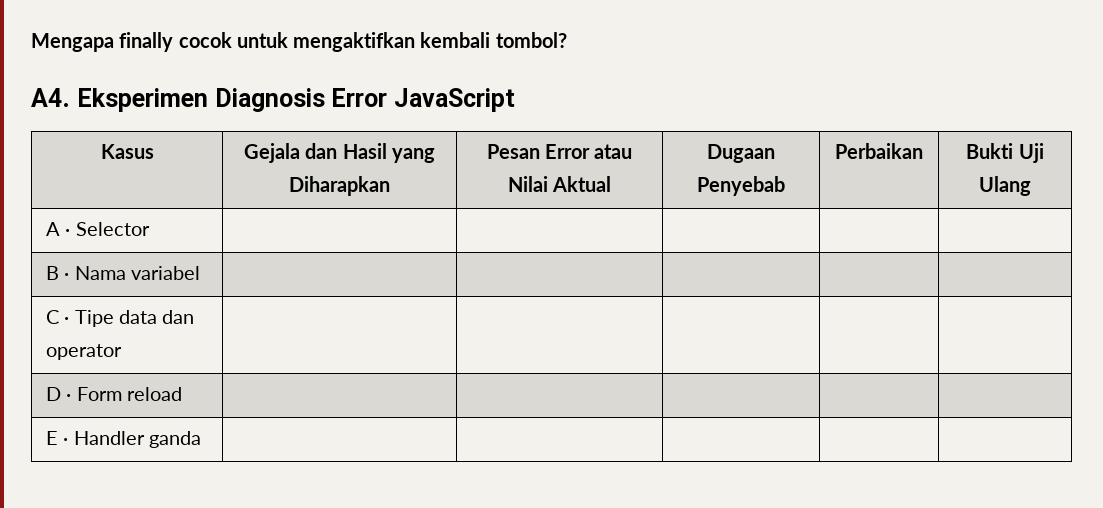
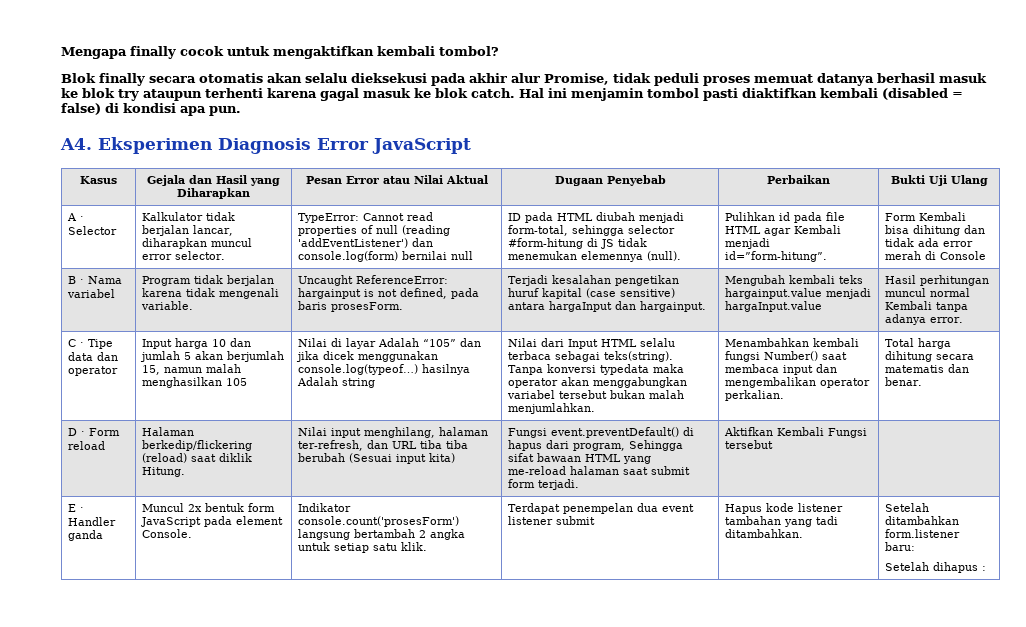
(567, 40) none -> [61,73,987,86] [61,88,963,101] [61,103,241,116] // Blok finally secara otomatis akan selalu dieksekusi pada akhir alur Promise, tidak peduli proses memuat datanya berhasil masuk ke blok try ataupun terhenti karena gagal masuk ke blok catch. Hal ini menjamin tombol pasti diaktifkan kembali (disabled = false) di kondisi apa pun.
[46,266,200,280] | | | | // B · Nama variabel | | | | | -> [142,212,236,221] [142,225,234,236] [142,238,253,249] [142,251,226,260] [298,212,434,223] [298,225,451,236] [298,238,434,248] [298,251,474,262] [508,212,685,223] [508,225,676,236] [508,238,648,249] [508,251,682,262] [725,212,846,223] [725,225,842,236] [725,238,771,249] [725,251,828,262] [885,212,967,221] [885,225,986,236] [885,238,974,247] [885,251,987,260] [68,276,123,284] [67,289,116,298] [142,275,275,286] [142,288,280,299] [141,301,194,310] [298,275,449,286] [298,288,480,299] [298,301,404,312] [508,275,680,286] [508,288,676,299] [508,301,707,312] [725,275,864,286] [725,288,872,299] [725,301,823,312] [885,275,990,286] [885,288,971,297] [885,301,969,312] [885,314,964,325] Kalkulator tidak berjalan lancar, diharapkan muncul error selector. | TypeError: Cannot read properties of null (reading 'addEventListener') dan console.log(form) bernilai null | ID pada HTML diubah menjadi form-total, sehingga selector #form-hitung di JS tidak menemukan elemennya (null). | Pulihkan id pada file HTML agar Kembali menjadi id=”form-hitung”. | Form Kembali bisa dihitung dan tidak ada error merah di Console // B · Nama variabel | Program tidak berjalan karena tidak mengenali variable. | Uncaught ReferenceError: hargainput is not defined, pada baris prosesForm. | Terjadi kesalahan pengetikan huruf kapital (case sensitive) antara hargaInput dan hargainput. | Mengubah kembali teks hargainput.value menjadi hargaInput.value | Hasil perhitungan muncul normal Kembali tanpa adanya error.
[46,387,182,401] [46,431,201,448] | | | | // D · Form reload | | | | | // E · Handler ganda | | | | | -> [142,338,252,349] [140,351,285,362] [142,364,242,375] [142,377,248,388] [298,338,482,349] [296,351,439,362] [298,364,471,375] [297,377,376,388] [508,338,676,349] [508,351,674,362] [508,364,685,375] [508,377,688,388] [507,390,685,399] [508,403,596,414] [725,338,860,347] [725,351,848,362] [725,364,838,375] [725,377,871,388] [725,390,785,401] [885,338,952,349] [885,351,975,362] [885,364,970,373] [885,377,923,386] [68,428,121,436] [68,441,106,450] [142,427,195,436] [142,440,253,451] [142,453,253,463] [142,467,186,477] [298,427,489,438] [298,440,469,451] [298,453,456,464] [508,427,695,438] [508,440,684,451] [508,453,652,464] [508,466,691,475] [508,479,580,490] [724,427,868,438] [725,440,774,449] [68,504,85,512] [68,517,117,526] [68,530,104,541] [142,503,276,512] [141,516,284,527] [142,529,193,538] [298,503,352,512] [298,516,460,527] [298,529,466,540] [298,542,428,553] [508,503,695,514] [508,516,596,525] [725,503,844,514] [725,516,839,527] [725,529,804,538] [885,503,930,512] [885,516,960,525] [885,529,961,538] [885,542,916,551] [885,562,987,573] Input harga 10 dan jumlah 5 akan berjumlah 15, namun malah menghasilkan 105 | Nilai di layar Adalah “105” dan jika dicek menggunakan console.log(typeof…) hasilnya Adalah string | Nilai dari Input HTML selalu terbaca sebagai teks(string). Tanpa konversi typedata maka operator akan menggabungkan variabel tersebut bukan malah menjumlahkan. | Menambahkan kembali fungsi Number() saat membaca input dan mengembalikan operator perkalian. | Total harga dihitung secara matematis dan benar. // D · Form reload | Halaman berkedip/flickering (reload) saat diklik Hitung. | Nilai input menghilang, halaman ter-refresh, dan URL tiba tiba berubah (Sesuai input kita) | Fungsi event.preventDefault() di hapus dari program, Sehingga sifat bawaan HTML yang me-reload halaman saat submit form terjadi. | Aktifkan Kembali Fungsi tersebut | // E · Handler ganda | Muncul 2x bentuk form JavaScript pada element Console. | Indikator console.count('prosesForm') langsung bertambah 2 angka untuk setiap satu klik. | Terdapat penempelan dua event listener submit | Hapus kode listener tambahan yang tadi ditambahkan. | Setelah ditambahkan form.listener baru: // Setelah dihapus :

